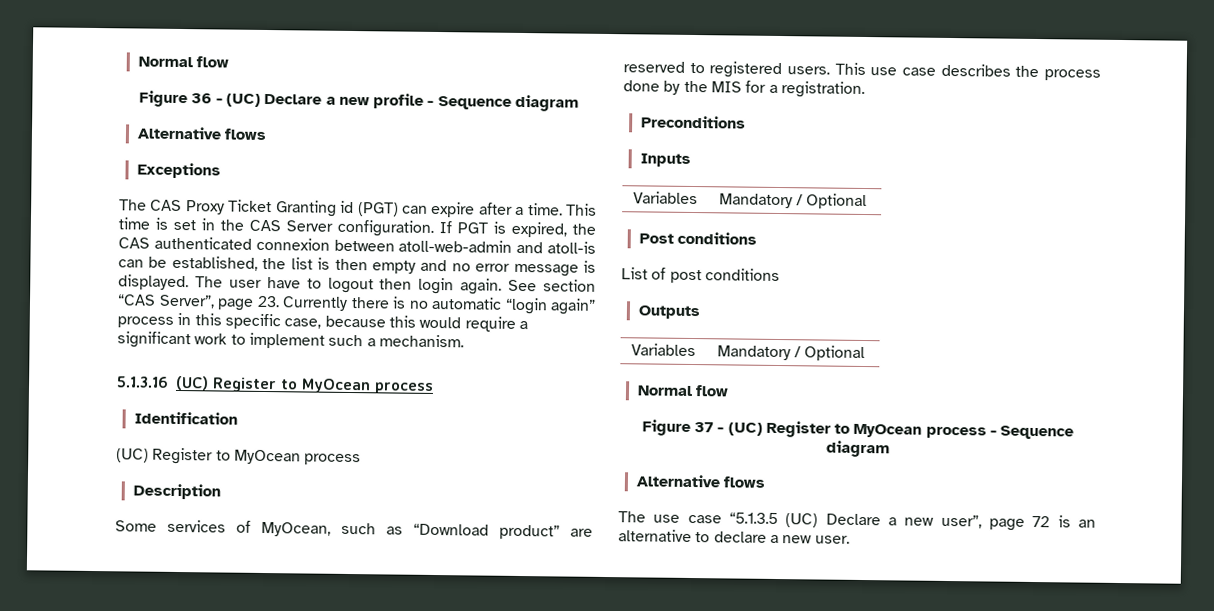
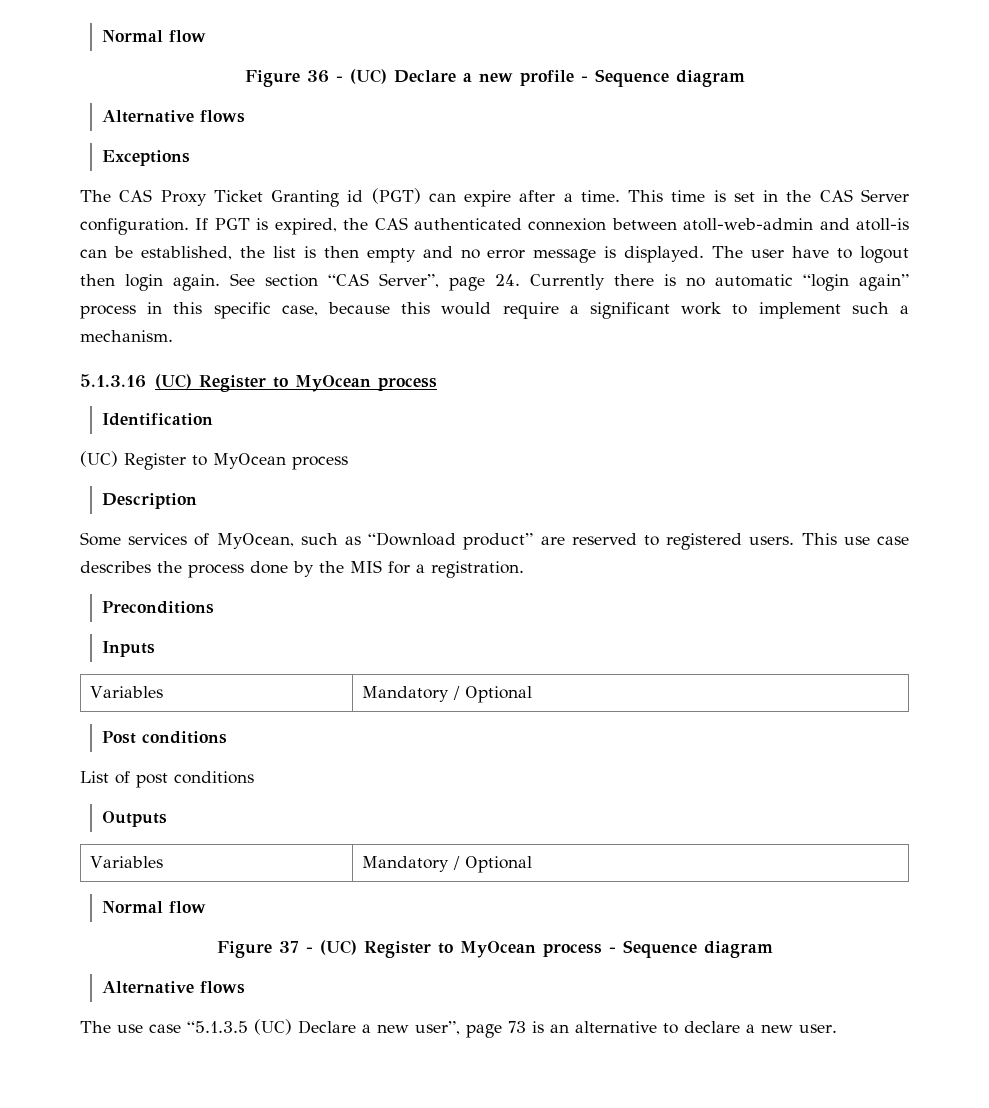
[256,295,280,308] 23. -> [495,274,520,286] 24.
[1032,515,1051,528] 72 -> [508,1021,526,1033] 73

